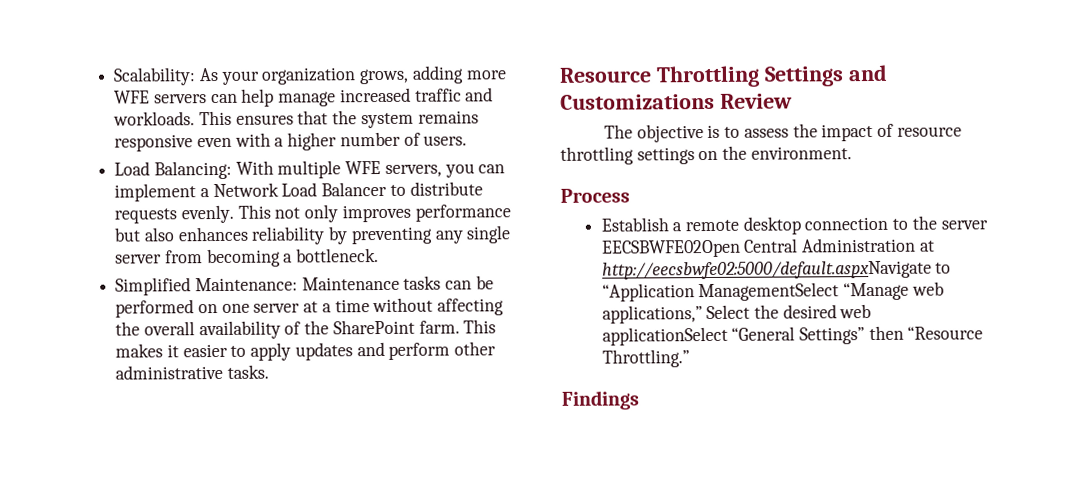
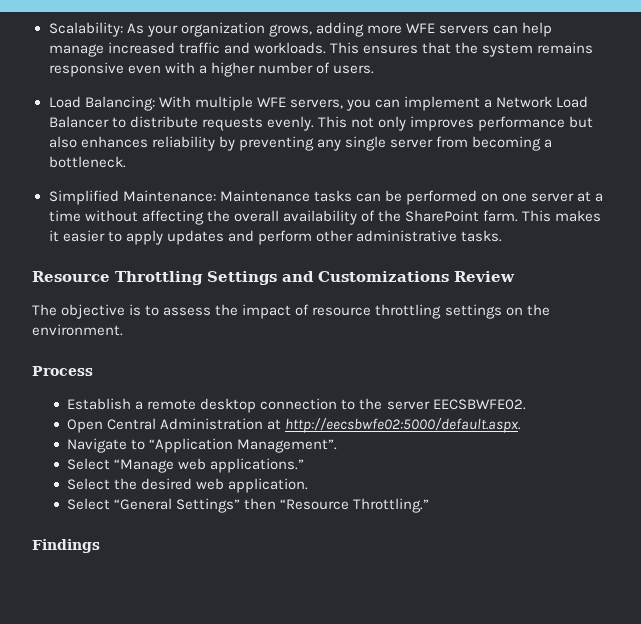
[601,239,741,258] EECSBWFE02Open -> [432,399,526,410] [67,419,104,433] EECSBWFE02. // Open
[601,260,952,280] [601,282,840,302] http://eecsbwfe02:5000/default.aspxNavigate to “Application ManagementSelect -> [285,418,522,433] [67,438,338,453] [67,458,111,470] http://eecsbwfe02:5000/default.aspx. // Navigate to “Application Management”. // Select
[601,305,703,324] applications,” -> [210,458,305,473] applications.” //
[601,326,728,346] applicationSelect -> [228,478,309,493] [67,498,111,510] application. // Select

